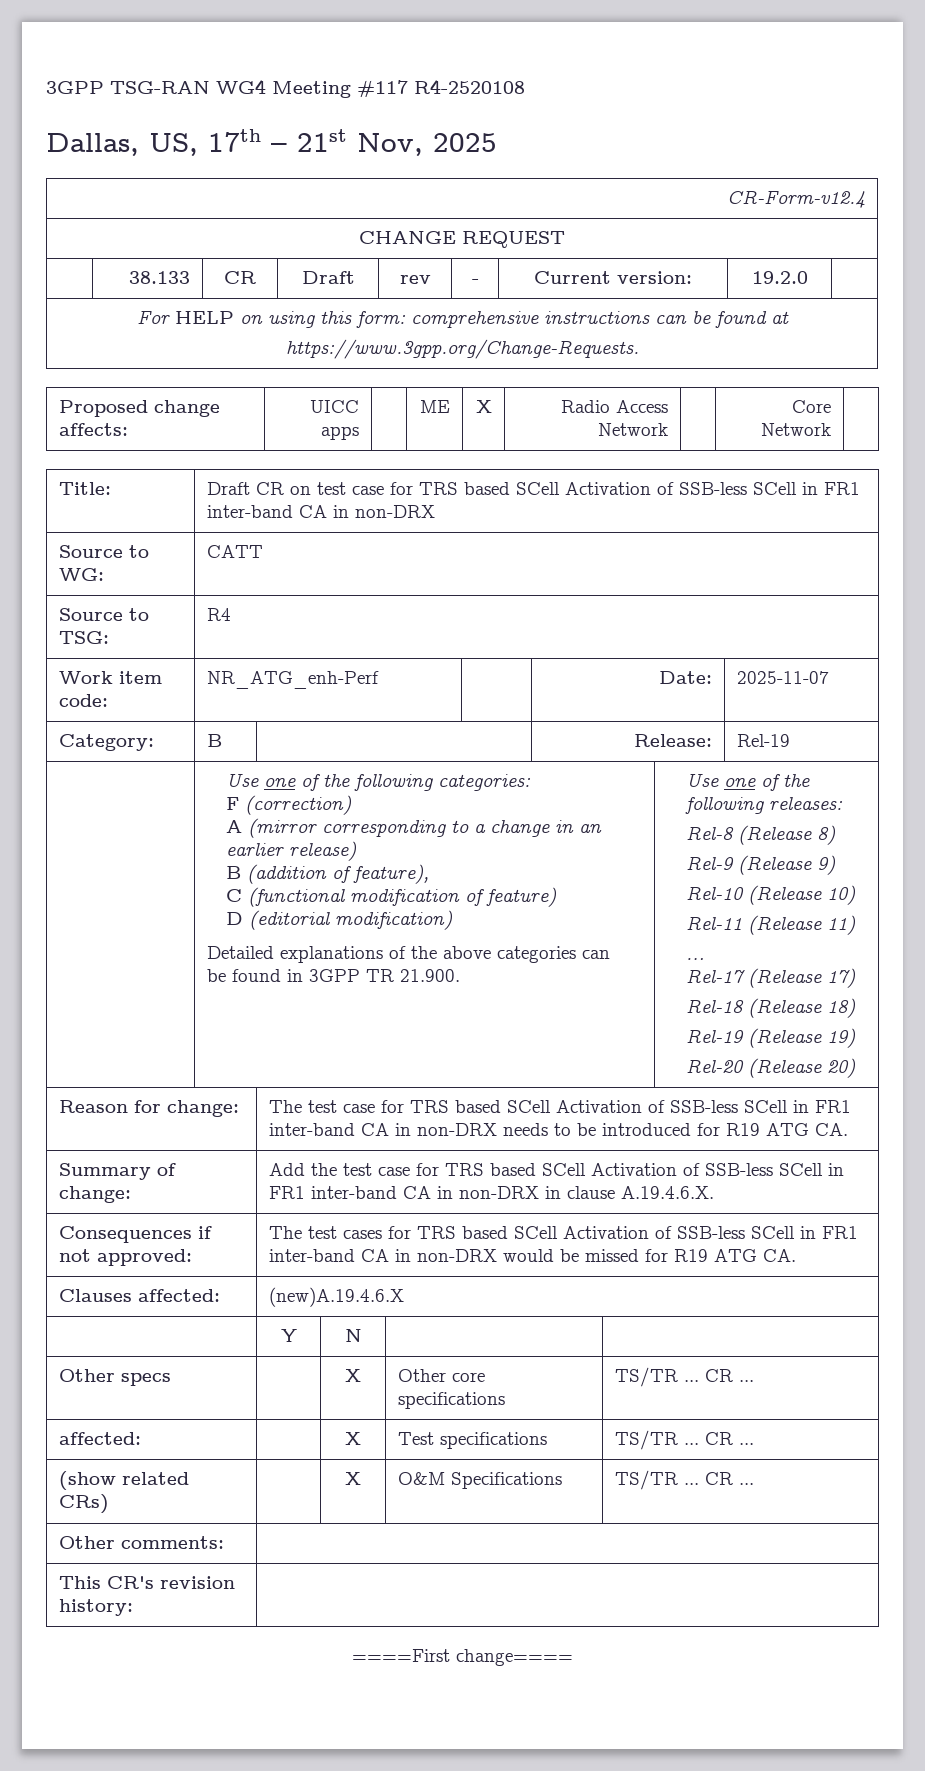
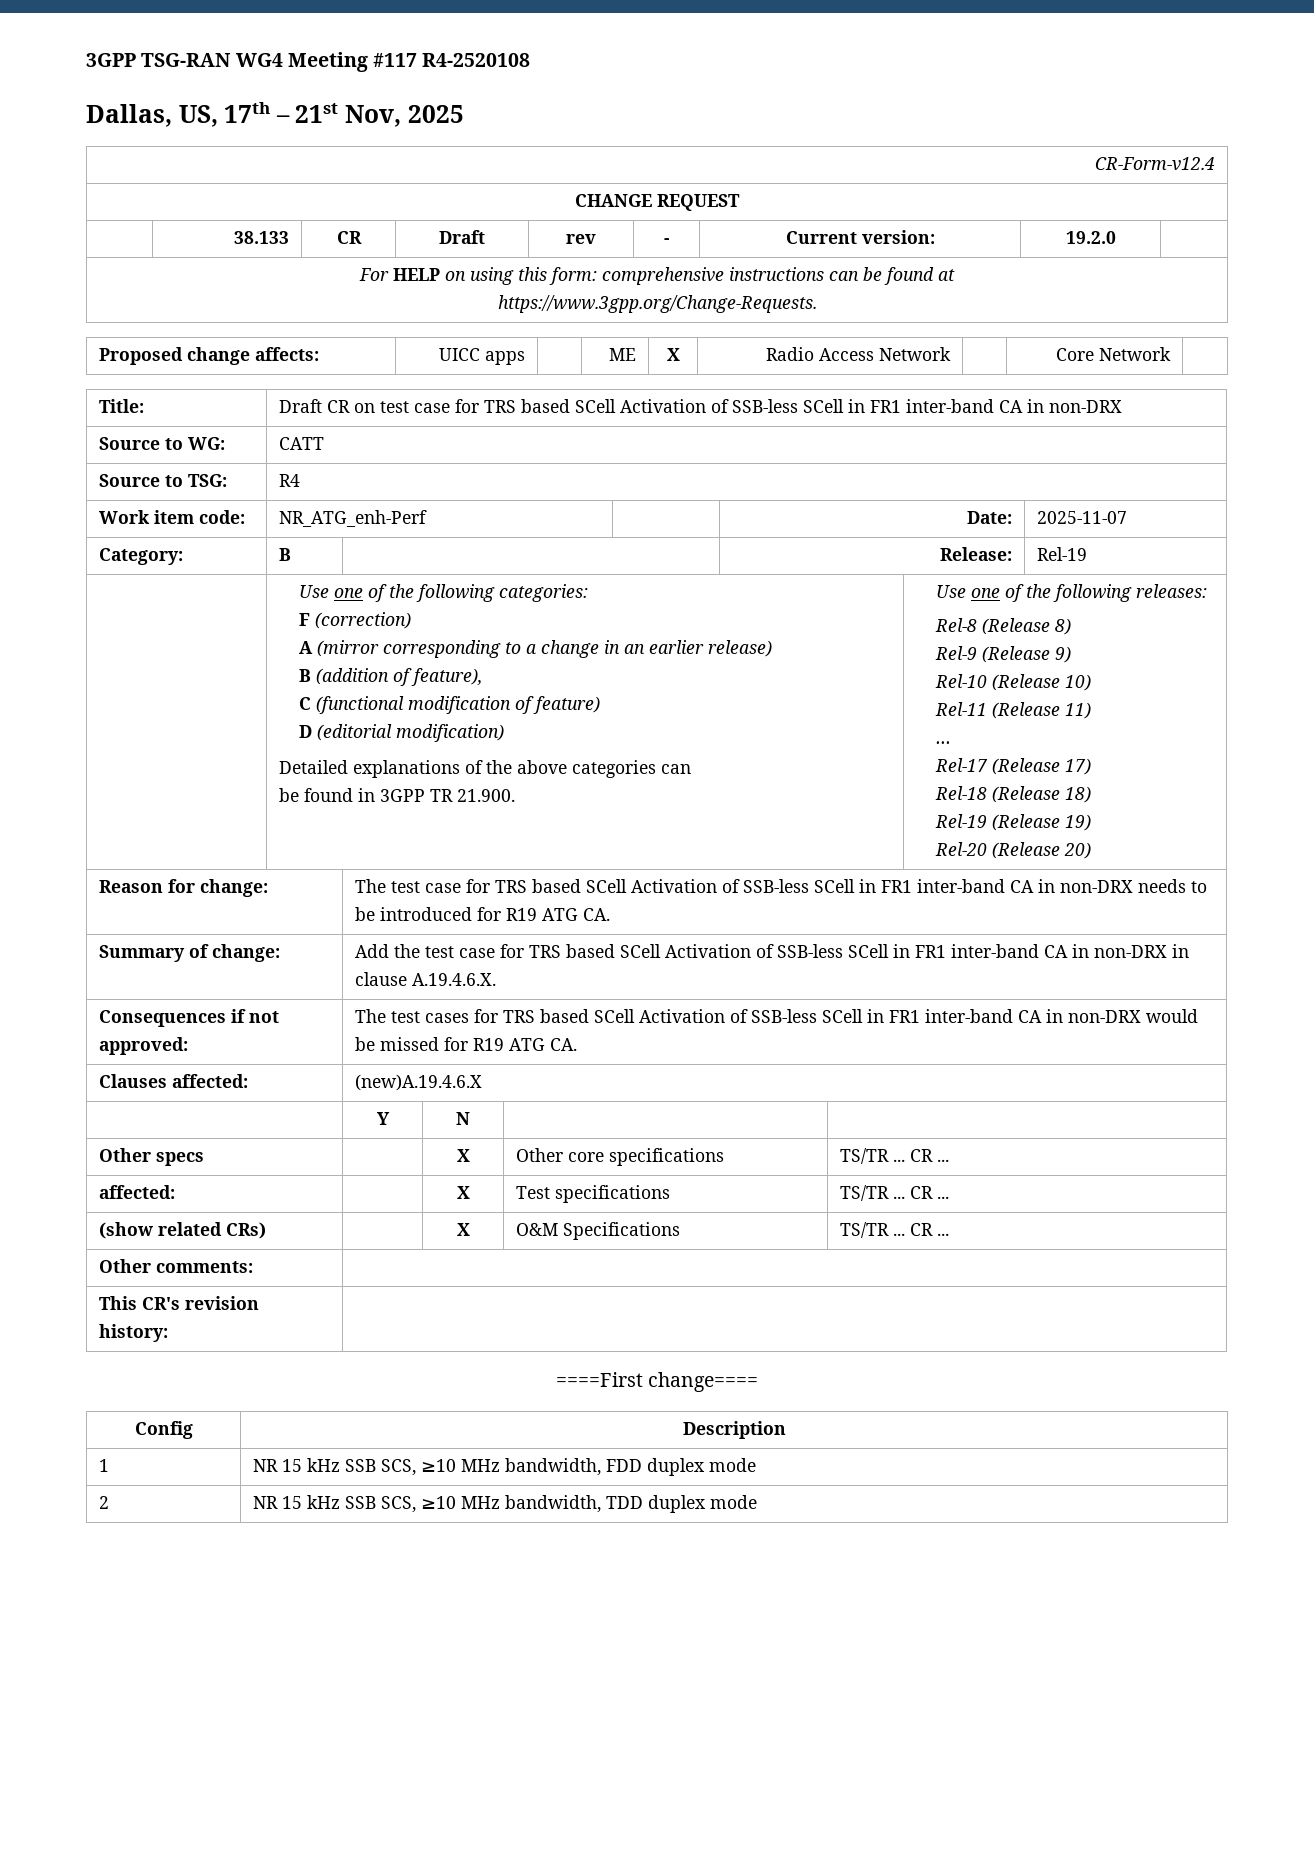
(573, 1657) none -> [134,1421,193,1439] [682,1421,786,1439] [98,1459,109,1472] [252,1458,756,1476] [98,1496,109,1509] [252,1495,757,1513] // Config | Description // 1 | NR 15 kHz SSB SCS, ≥10 MHz bandwidth, FDD duplex mode // 2 | NR 15 kHz SSB SCS, ≥10 MHz bandwidth, TDD duplex mode

